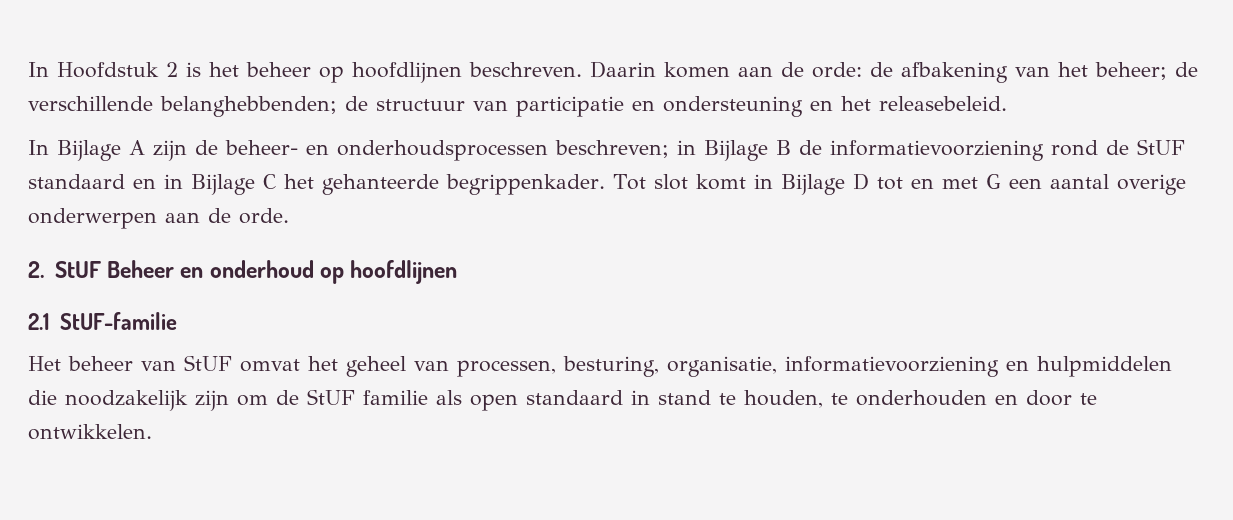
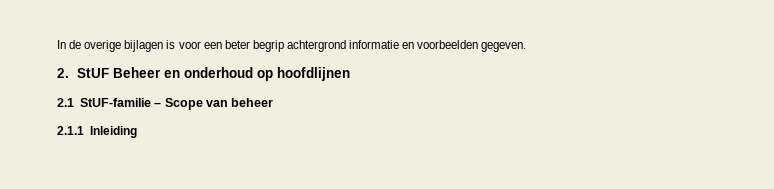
[28,61,1198,83] [28,96,1007,117] [28,139,1185,161] [28,173,1186,195] [28,208,289,229] In Hoofdstuk 2 is het beheer op hoofdlijnen beschreven. Daarin komen aan de orde: de afbakening van het beheer; de verschillende belanghebbenden; de structuur van participatie en ondersteuning en het releasebeleid. // In Bijlage A zijn de beheer- en onderhoudsprocessen beschreven; in Bijlage B de informatievoorziening rond de StUF standaard en in Bijlage C het gehanteerde begrippenkader. Tot slot komt in Bijlage D tot en met G een aantal overige onderwerpen aan de orde. -> [57,40,527,52] In de overige bijlagen is voor een beter begrip achtergrond informatie en voorbeelden gegeven.
[28,355,1172,377] [28,389,1097,411] [28,424,152,440] // Het beheer van StUF omvat het geheel van processen, besturing, organisatie, informatievoorziening en hulpmiddelen die noodzakelijk zijn om de StUF familie als open standaard in stand te houden, te onderhouden en door te ontwikkelen. -> [154,98,274,110] [57,126,137,138] – Scope van beheer // 2.1.1 Inleiding

